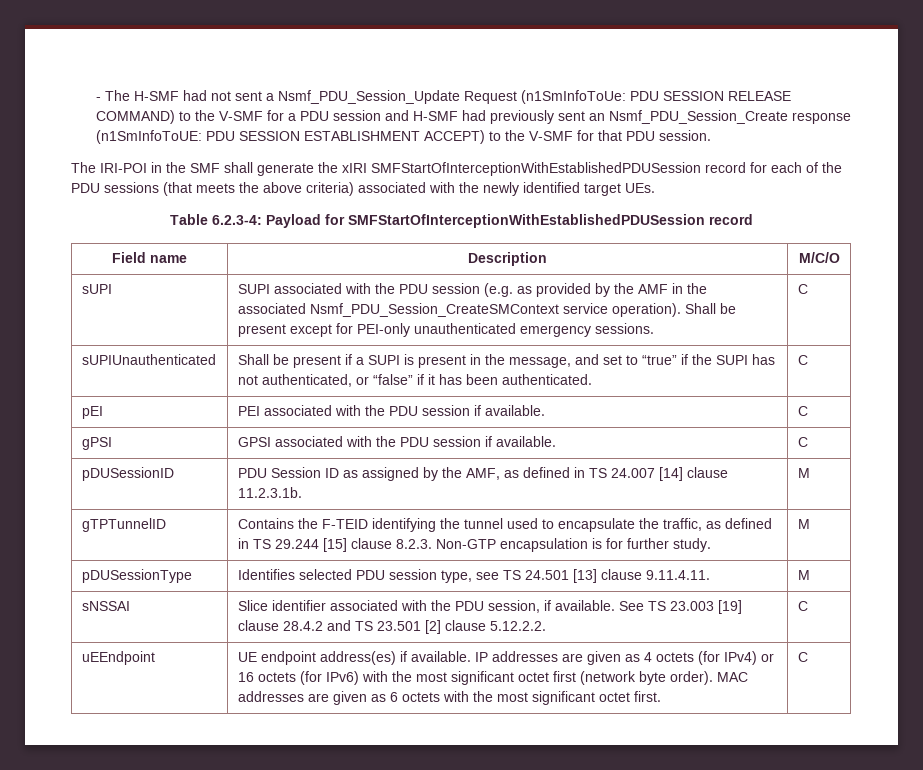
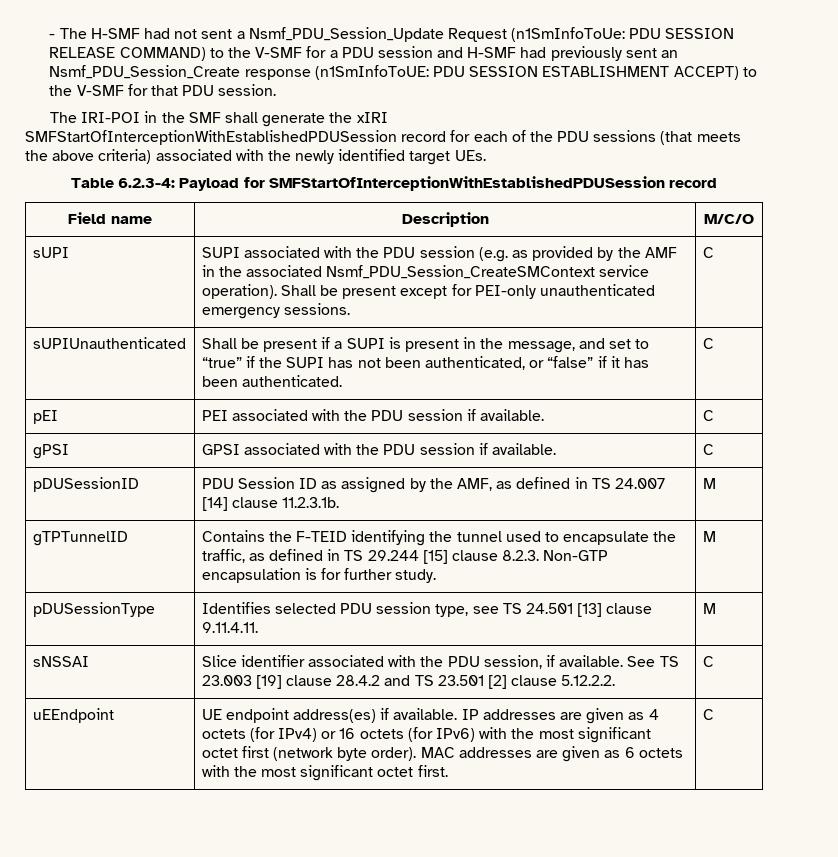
(258, 380) none -> [384,357,421,368] been

